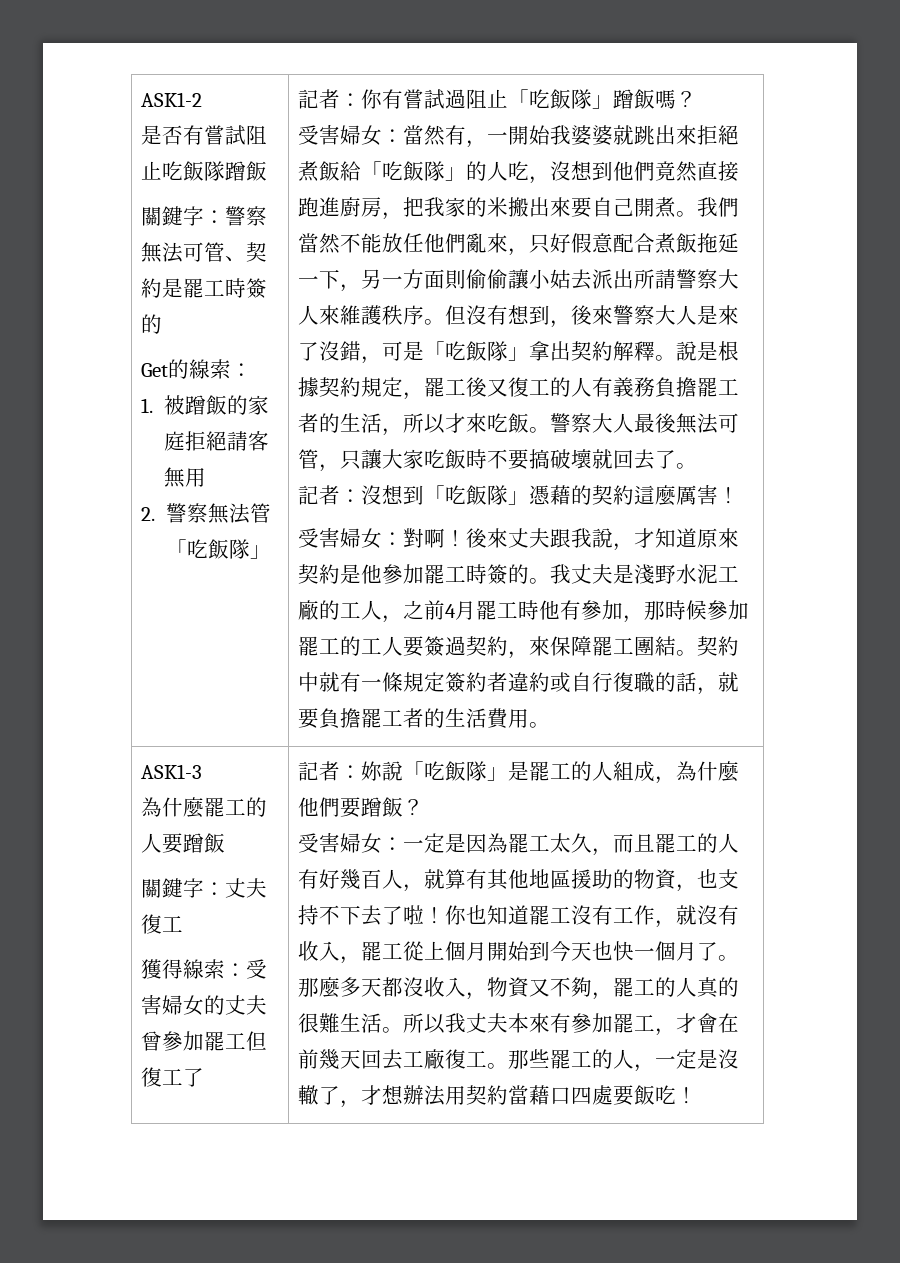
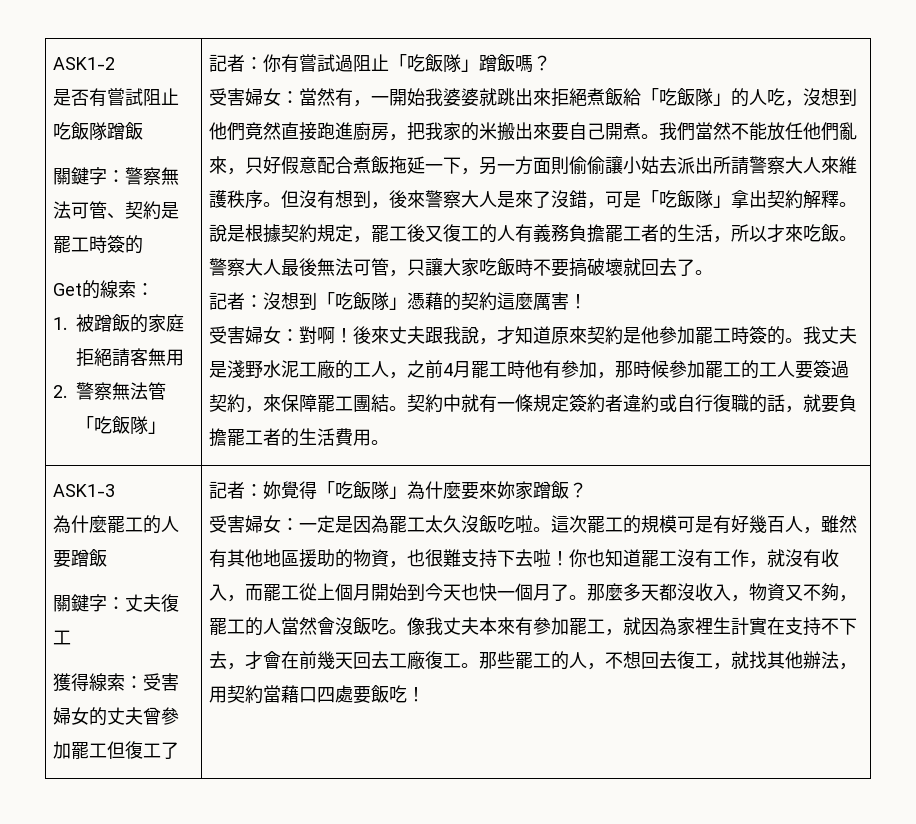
[382,761,740,784] [298,797,362,818] 說「吃飯隊」是罷工的人組成，為什麼他們要 -> [281,481,534,500] 覺得「吃飯隊」為什麼要來妳家
[592,833,740,856] ，而且罷工的人 -> [461,515,714,534] 沒飯吃啦。這次罷工的規模可是
[424,869,467,889] 就算 -> [821,515,858,533] 雖然
[718,869,740,889] [298,905,404,926] 支持不下去了 -> [425,549,534,568] 很難支持下去
(362, 960) none -> [245,584,264,601] 而
[697,977,740,998] [298,1013,446,1034] 真的很難生活。所以 -> [281,617,426,635] 當然會沒飯吃。像
(677, 1032) none -> [623,617,858,636] [209,651,246,670] 就因為家裡生計實在支持不下去，
[655,1049,740,1069] [298,1085,446,1108] 一定是沒轍了，才想辦法 -> [605,651,858,670] 不想回去復工，就找其他辦法，

